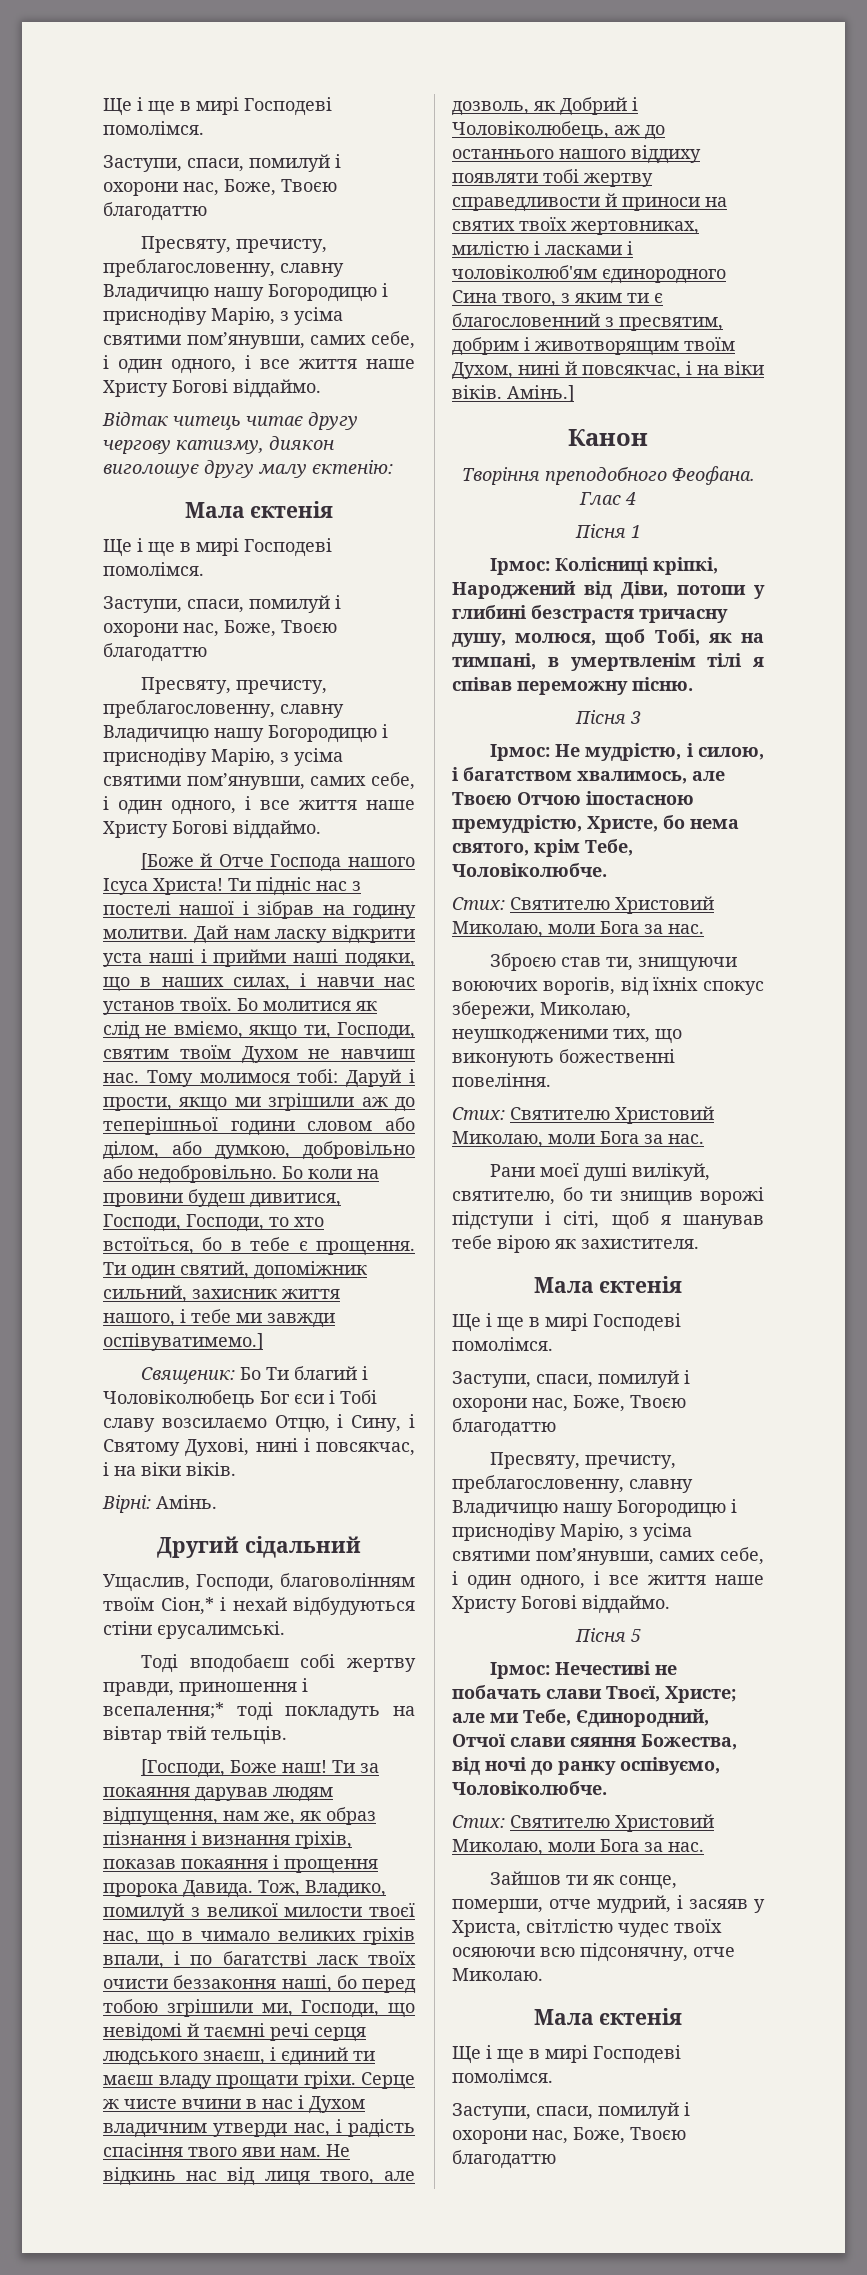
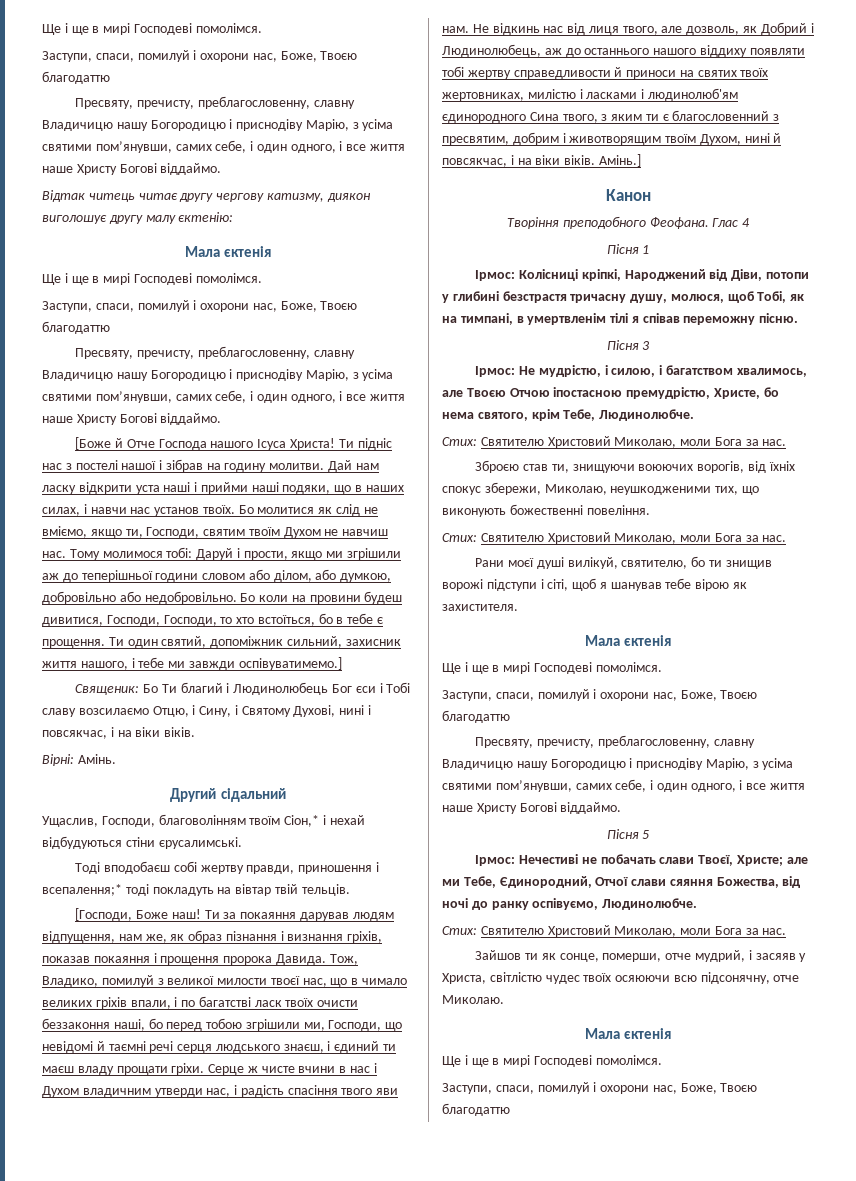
[103,1390,255,1409] Чоловіколюбець -> [233,682,329,695] Людинолюбець
[452,121,609,140] Чоловіколюбець, -> [442,44,541,57] Людинолюбець,
[452,265,597,279] чоловіколюб'ям -> [647,88,738,101] людинолюб'ям
[452,863,607,877] Чоловіколюбче. -> [599,409,695,421] Людинолюбче.
[452,1781,607,1795] Чоловіколюбче. -> [602,898,698,910] Людинолюбче.

